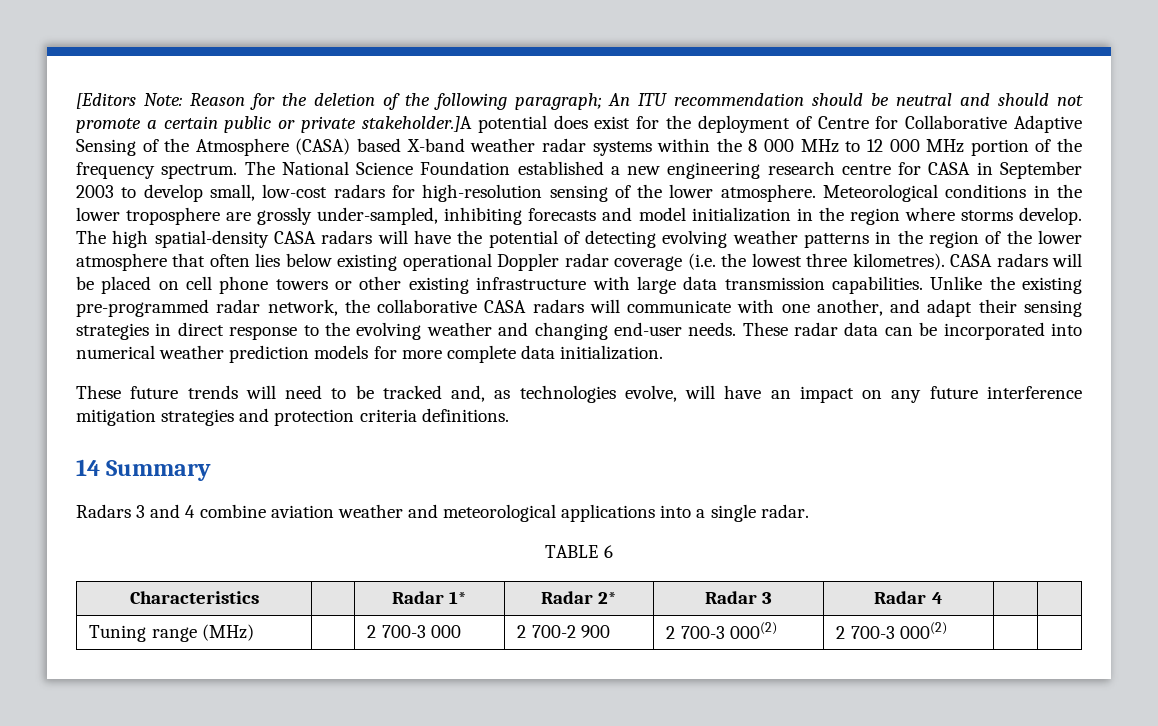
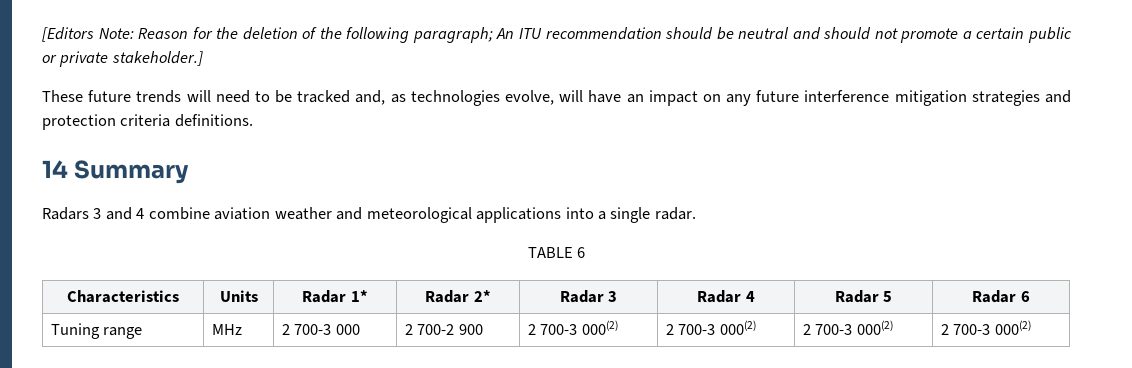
[361,115,1083,133] [76,138,1082,156] [76,161,1082,179] [76,184,1082,202] [76,207,1083,225] [76,230,1082,248] [76,253,1083,271] [76,276,1082,294] [76,299,1082,317] [76,322,1083,340] [76,345,664,363] stakeholder.]A potential does exist for the deployment of Centre for Collaborative Adaptive Sensing of the Atmosphere (CASA) based X-band weather radar systems within the 8 000 MHz to 12 000 MHz portion of the frequency spectrum. The National Science Foundation established a new engineering research centre for CASA in September 2003 to develop small, low-cost radars for high-resolution sensing of the lower atmosphere. Meteorological conditions in the lower troposphere are grossly under-sampled, inhibiting forecasts and model initialization in the region where storms develop. The high spatial-density CASA radars will have the potential of detecting evolving weather patterns in the region of the lower atmosphere that often lies below existing operational Doppler radar coverage (i.e. the lowest three kilometres). CASA radars will be placed on cell phone towers or other existing infrastructure with large data transmission capabilities. Unlike the existing pre-programmed radar network, the collaborative CASA radars will communicate with one another, and adapt their sensing strategies in direct response to the evolving weather and changing end-user needs. These radar data can be incorporated into numerical weather prediction models for more complete data initialization. -> [111,51,203,66] stakeholder.]
(259, 597) none -> [219,290,258,302] Units
(943, 598) | -> [834,290,893,303] [972,290,1030,303] Radar 5 | Radar 6
[201,624,254,641] (MHz) | -> [211,324,242,335] | MHz
(947, 630) | -> [802,320,893,335] [940,320,1031,335] 2 700-3 000(2) | 2 700-3 000(2)

